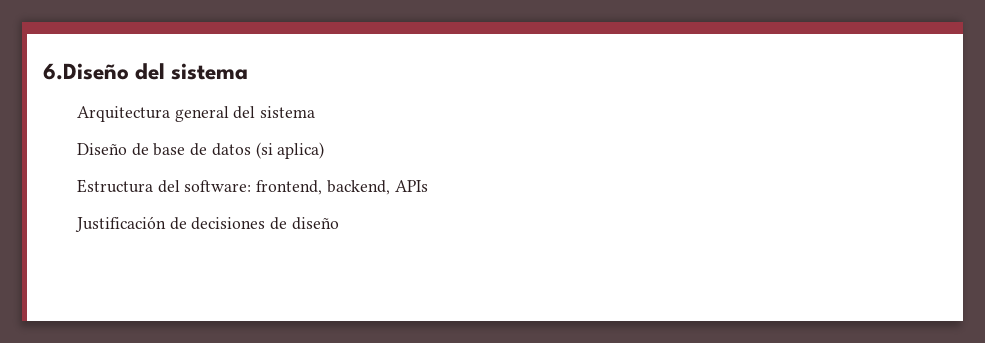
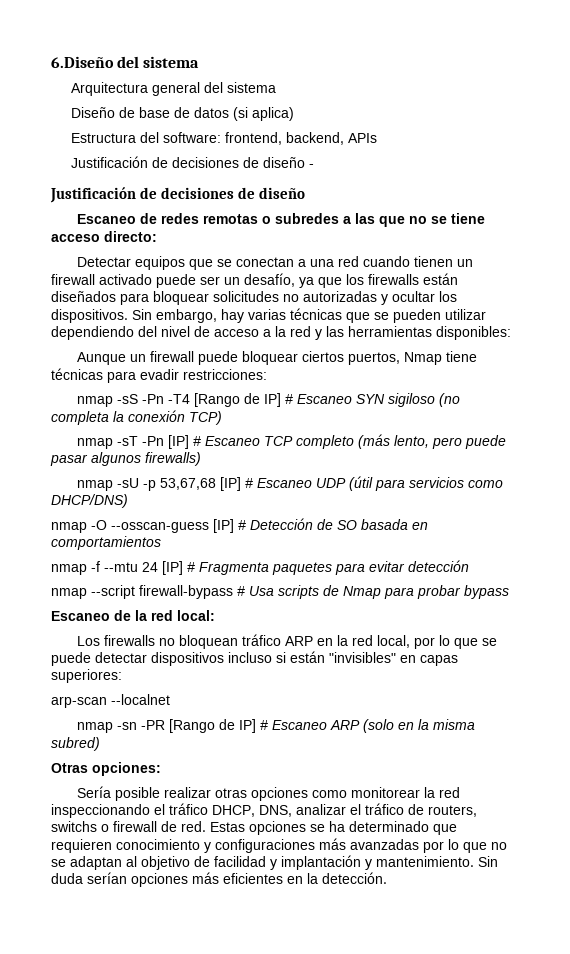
(339, 223) none -> [309,164,315,168] [50,187,306,203] [76,213,485,227] [51,231,157,242] [76,256,473,270] [51,273,458,288] [51,291,457,305] [51,308,486,323] [51,326,511,340] [76,351,477,365] [51,368,267,383] [76,393,460,407] [51,410,222,425] [76,434,506,449] [50,452,201,466] [76,476,503,491] [51,494,128,508] [51,518,428,533] [51,536,161,550] [51,560,469,575] [51,585,509,599] [51,610,215,621] [76,634,497,649] [51,651,458,666] [51,669,122,683] [51,694,170,708] [76,719,475,733] [51,737,100,751] [51,762,161,776] [76,786,460,801] [51,803,477,818] [51,821,457,835] [51,838,507,853] [51,855,498,870] [51,872,387,887] - // Justificación de decisiones de diseño // Escaneo de redes remotas o subredes a las que no se tiene acceso directo: // Detectar equipos que se conectan a una red cuando tienen un firewall activado puede ser un desafío, ya que los firewalls están diseñados para bloquear solicitudes no autorizadas y ocultar los dispositivos. Sin embargo, hay varias técnicas que se pueden utilizar dependiendo del nivel de acceso a la red y las herramientas disponibles: // Aunque un firewall puede bloquear ciertos puertos, Nmap tiene técnicas para evadir restricciones: // nmap -sS -Pn -T4 [Rango de IP] # Escaneo SYN sigiloso (no completa la conexión TCP) // nmap -sT -Pn [IP] # Escaneo TCP completo (más lento, pero puede pasar algunos firewalls) // nmap -sU -p 53,67,68 [IP] # Escaneo UDP (útil para servicios como DHCP/DNS) // nmap -O --osscan-guess [IP] # Detección de SO basada en comportamientos // nmap -f --mtu 24 [IP] # Fragmenta paquetes para evitar detección // nmap --script firewall-bypass # Usa scripts de Nmap para probar bypass // Escaneo de la red local: // Los firewalls no bloquean tráfico ARP en la red local, por lo que se puede detectar dispositivos incluso si están "invisibles" en capas superiores: // arp-scan --localnet // nmap -sn -PR [Rango de IP] # Escaneo ARP (solo en la misma subred) // Otras opciones: // Sería posible realizar otras opciones como monitorear la red inspeccionando el tráfico DHCP, DNS, analizar el tráfico de routers, switchs o firewall de red. Estas opciones se ha determinado que requieren conocimiento y configuraciones más avanzadas por lo que no se adaptan al objetivo de facilidad y implantación y mantenimiento. Sin duda serían opciones más eficientes en la detección.

